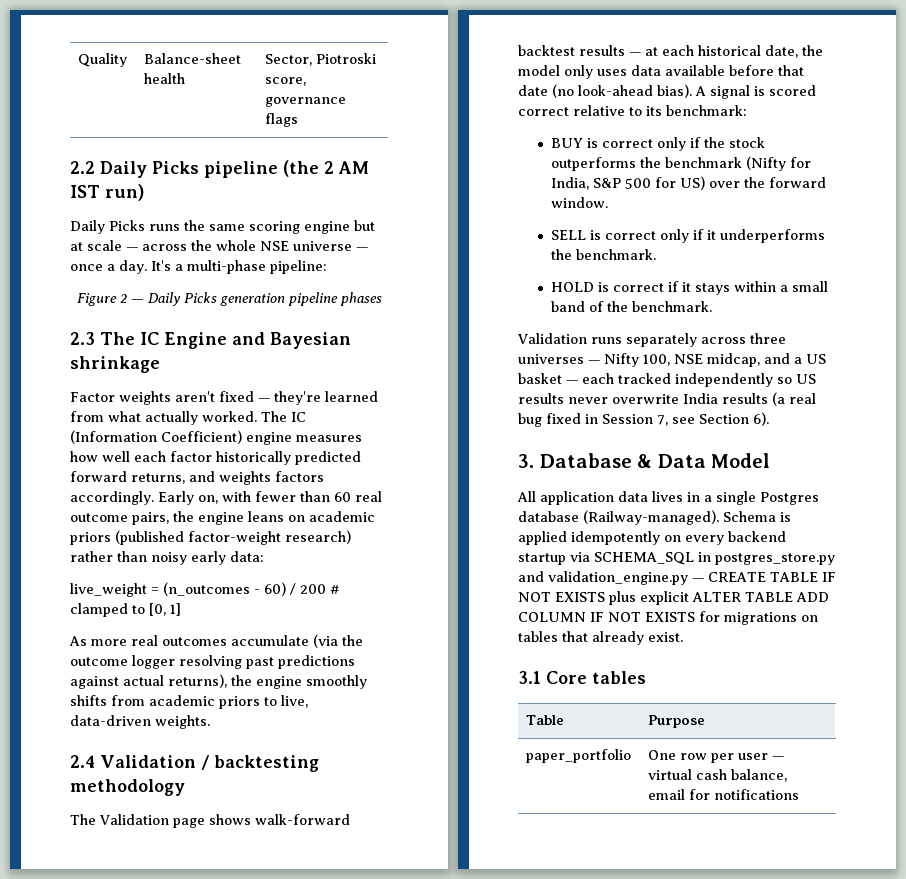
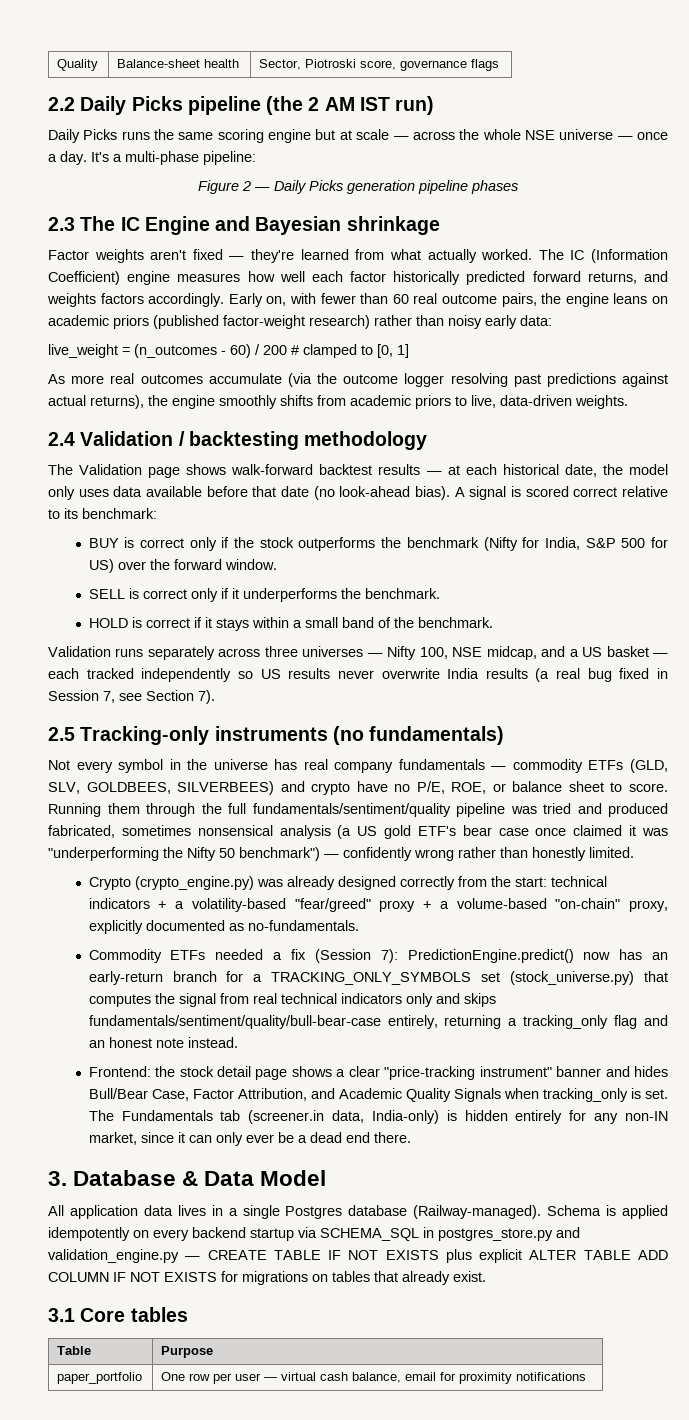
[753,412,769,426] 6). -> [198,690,215,704] [48,726,505,745] [48,759,669,773] [48,781,669,795] [48,803,668,817] [48,825,668,839] [48,847,634,861] [88,876,607,890] [88,898,668,912] [88,920,359,934] [88,949,669,963] [88,971,668,985] [88,993,496,1007] [88,1015,668,1029] [88,1037,238,1048] [88,1066,669,1080] [88,1088,668,1102] [88,1110,669,1124] [88,1132,411,1146] 7). // 2.5 Tracking-only instruments (no fundamentals) // Not every symbol in the universe has real company fundamentals — commodity ETFs (GLD, SLV, GOLDBEES, SILVERBEES) and crypto have no P/E, ROE, or balance sheet to score. Running them through the full fundamentals/sentiment/quality pipeline was tried and produced fabricated, sometimes nonsensical analysis (a US gold ETF's bear case once claimed it was "underperforming the Nifty 50 benchmark") — confidently wrong rather than honestly limited. // Crypto (crypto_engine.py) was already designed correctly from the start: technical indicators + a volatility-based "fear/greed" proxy + a volume-based "on-chain" proxy, explicitly documented as no-fundamentals. // Commodity ETFs needed a fix (Session 7): PredictionEngine.predict() now has an early-return branch for a TRACKING_ONLY_SYMBOLS set (stock_universe.py) that computes the signal from real technical indicators only and skips fundamentals/sentiment/quality/bull-bear-case entirely, returning a tracking_only flag and an honest note instead. // Frontend: the stock detail page shows a clear "price-tracking instrument" banner and hides Bull/Bear Case, Factor Attribution, and Academic Quality Signals when tracking_only is set. The Fundamentals tab (screener.in data, India-only) is hidden entirely for any non-IN market, since it can only ever be a dead end there.
(711, 794) none -> [459,1372,513,1384] proximity

